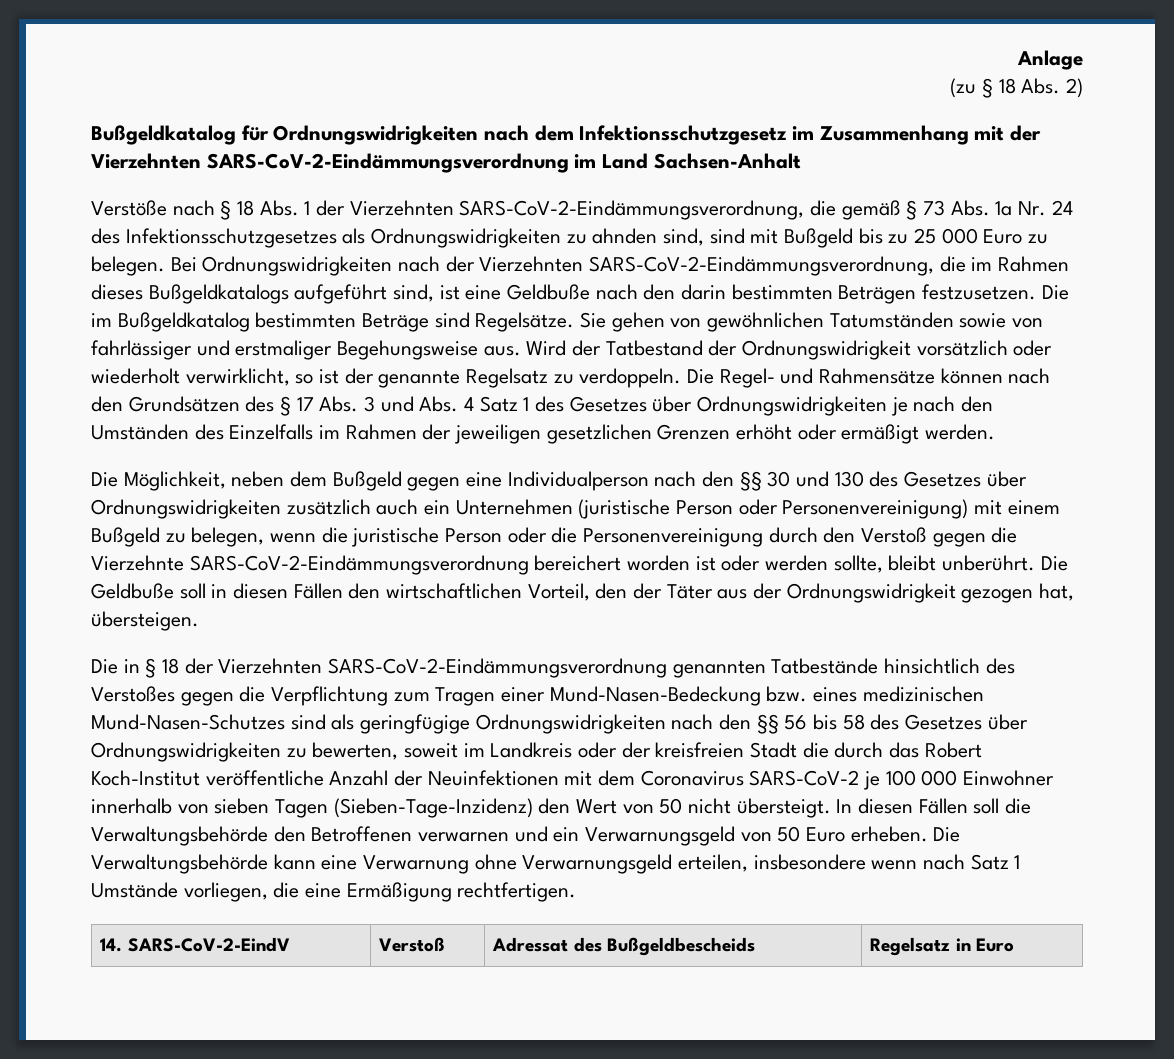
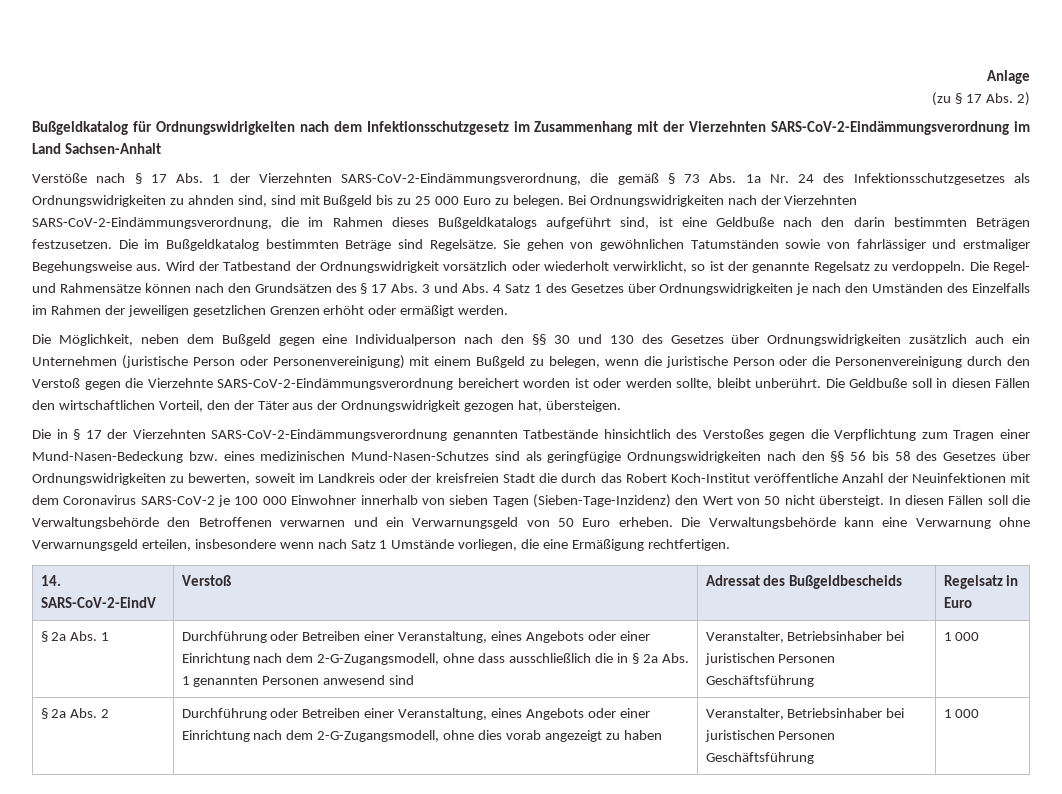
[998,78,1016,94] 18 -> [966,94,983,103] 17
[237,200,255,216] 18 -> [150,174,167,183] 17
[162,658,180,674] 18 -> [85,430,102,439] 17
(1014, 945) none -> [40,631,110,642] [181,631,650,643] [181,653,689,665] [181,675,415,687] [705,631,905,643] [704,653,836,665] [705,675,814,687] [943,632,980,641] [40,708,110,719] [181,708,650,720] [181,730,662,742] [705,708,905,720] [704,730,836,742] [705,752,814,764] [943,709,980,718] // § 2a Abs. 1 | Durchführung oder Betreiben einer Veranstaltung, eines Angebots oder einer Einrichtung nach dem 2-G-Zugangsmodell, ohne dass ausschließlich die in § 2a Abs. 1 genannten Personen anwesend sind | Veranstalter, Betriebsinhaber bei juristischen Personen Geschäftsführung | 1 000 // § 2a Abs. 2 | Durchführung oder Betreiben einer Veranstaltung, eines Angebots oder einer Einrichtung nach dem 2-G-Zugangsmodell, ohne dies vorab angezeigt zu haben | Veranstalter, Betriebsinhaber bei juristischen Personen Geschäftsführung | 1 000

